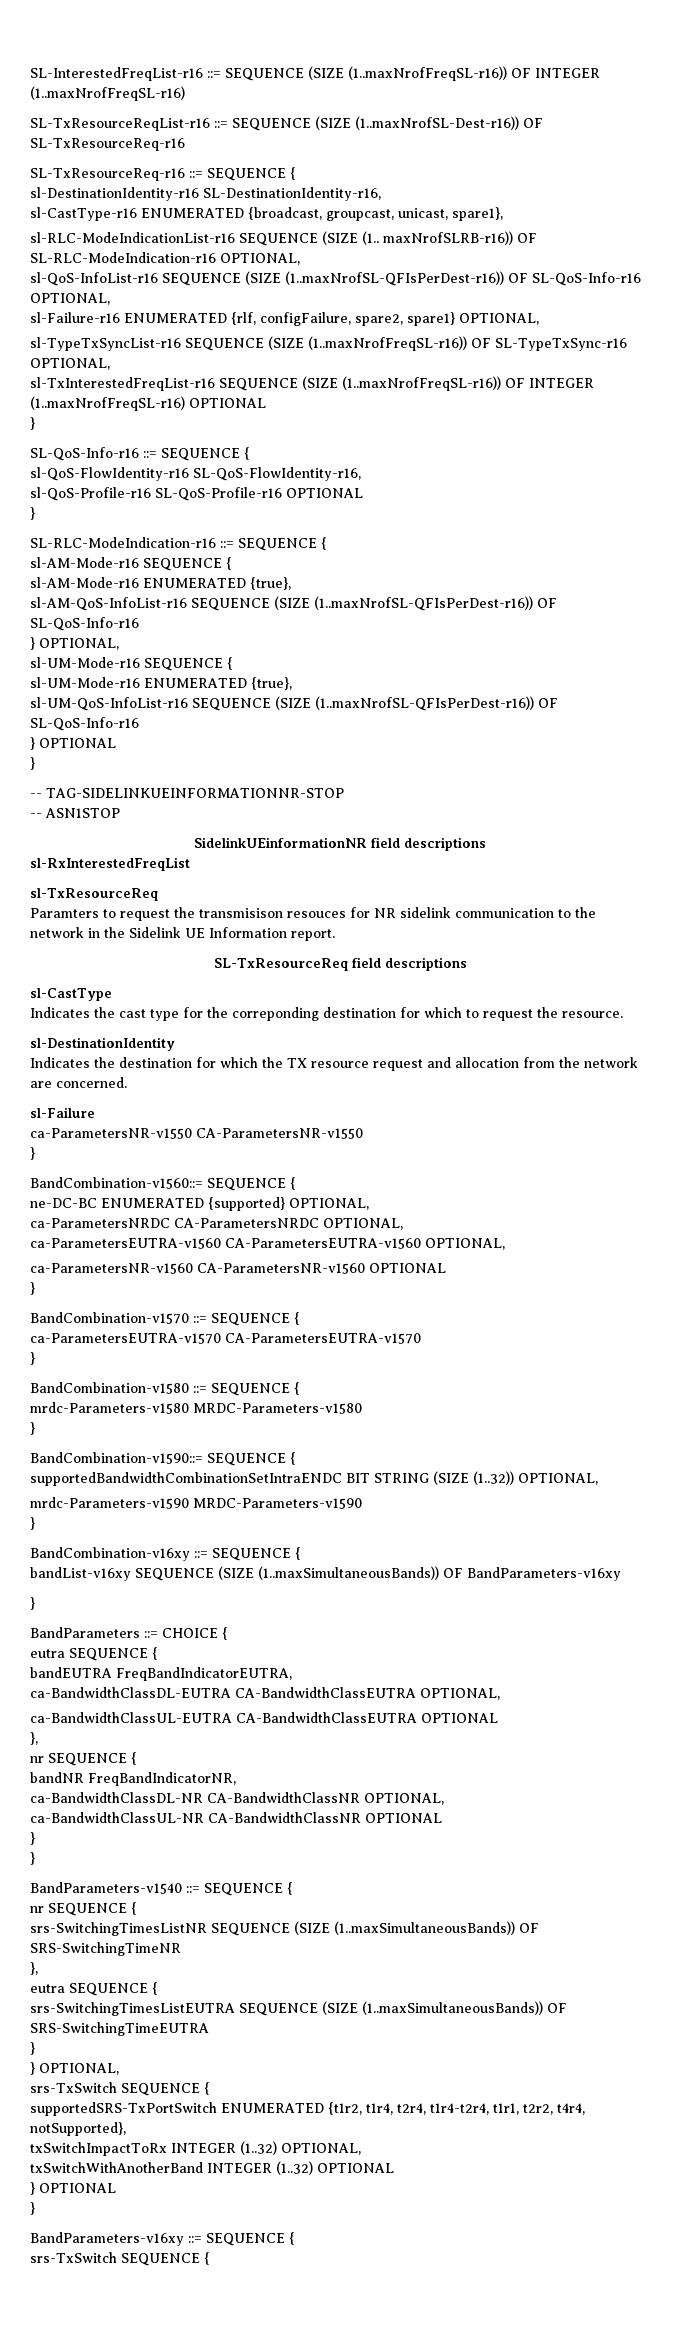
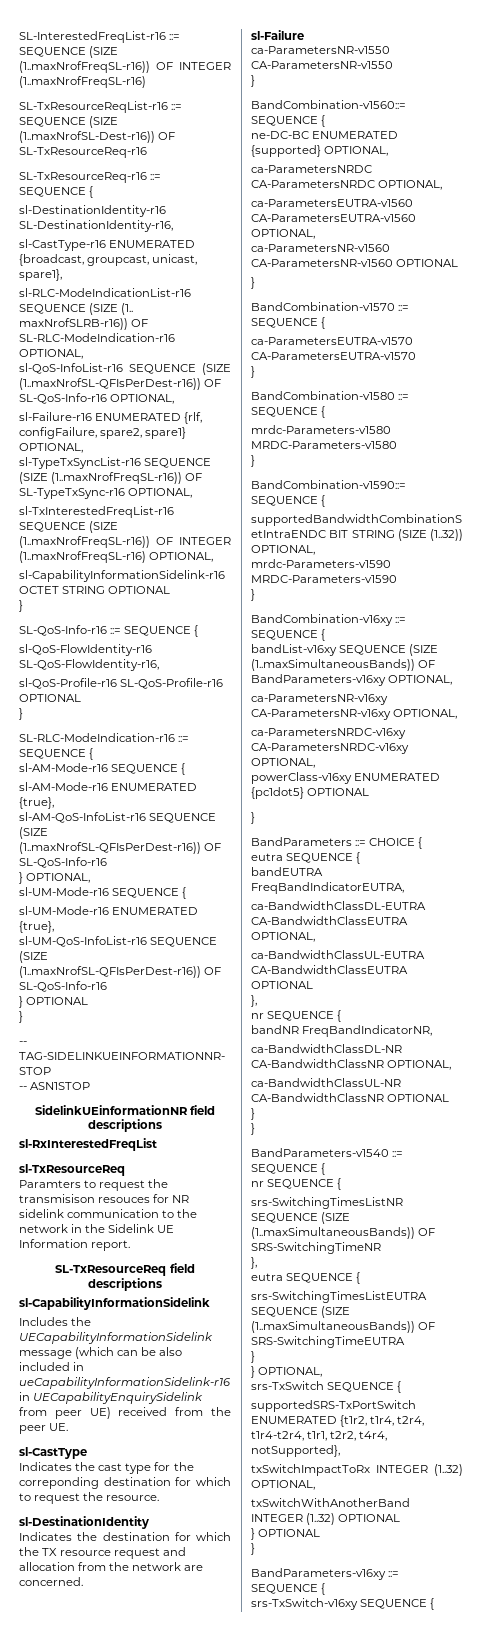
(185, 403) none -> [149,552,214,562] [19,570,225,582] [19,586,106,594] OPTIONAL, // sl-CapabilityInformationSidelink-r16 OCTET STRING
(467, 964) none -> [19,1297,210,1310] [19,1317,92,1326] [19,1332,213,1344] [19,1347,183,1359] [19,1362,85,1371] [19,1377,231,1389] [19,1392,204,1404] [19,1407,231,1419] [19,1423,69,1434] // sl-CapabilityInformationSidelink // Includes the UECapabilityInformationSidelink message (which can be also included in ueCapabilityInformationSidelink-r16 in UECapabilityEnquirySidelink from peer UE) received from the peer UE.
(621, 1574) none -> [388,675,453,685] [251,694,388,705] [251,709,458,720] [251,728,406,739] [251,743,409,754] [251,758,315,768] [251,772,441,784] [251,787,370,799] OPTIONAL, // ca-ParametersNR-v16xy CA-ParametersNR-v16xy OPTIONAL, // ca-ParametersNRDC-v16xy CA-ParametersNRDC-v16xy OPTIONAL, // powerClass-v16xy ENUMERATED {pc1dot5} OPTIONAL
[30,2252,117,2263] srs-TxSwitch -> [251,1598,358,1610] srs-TxSwitch-v16xy

